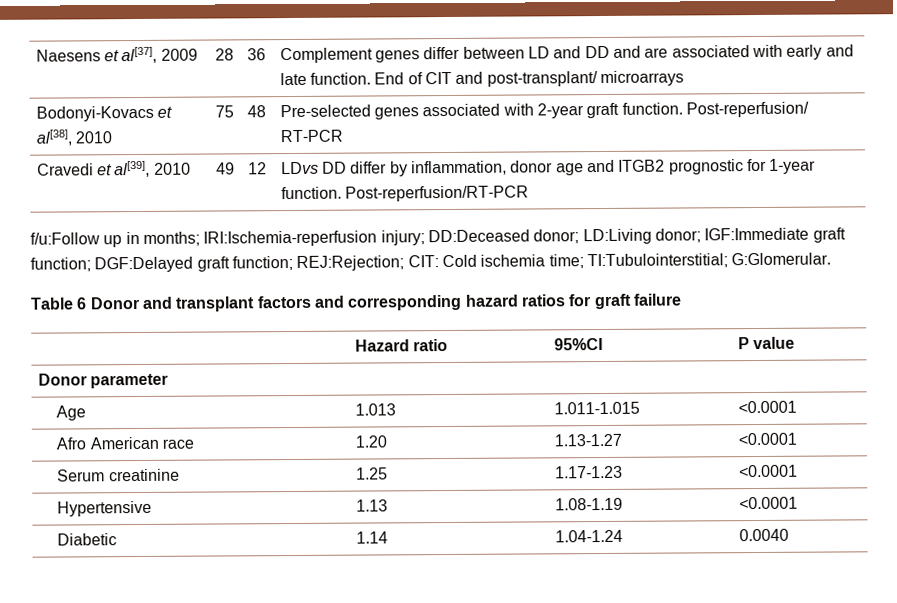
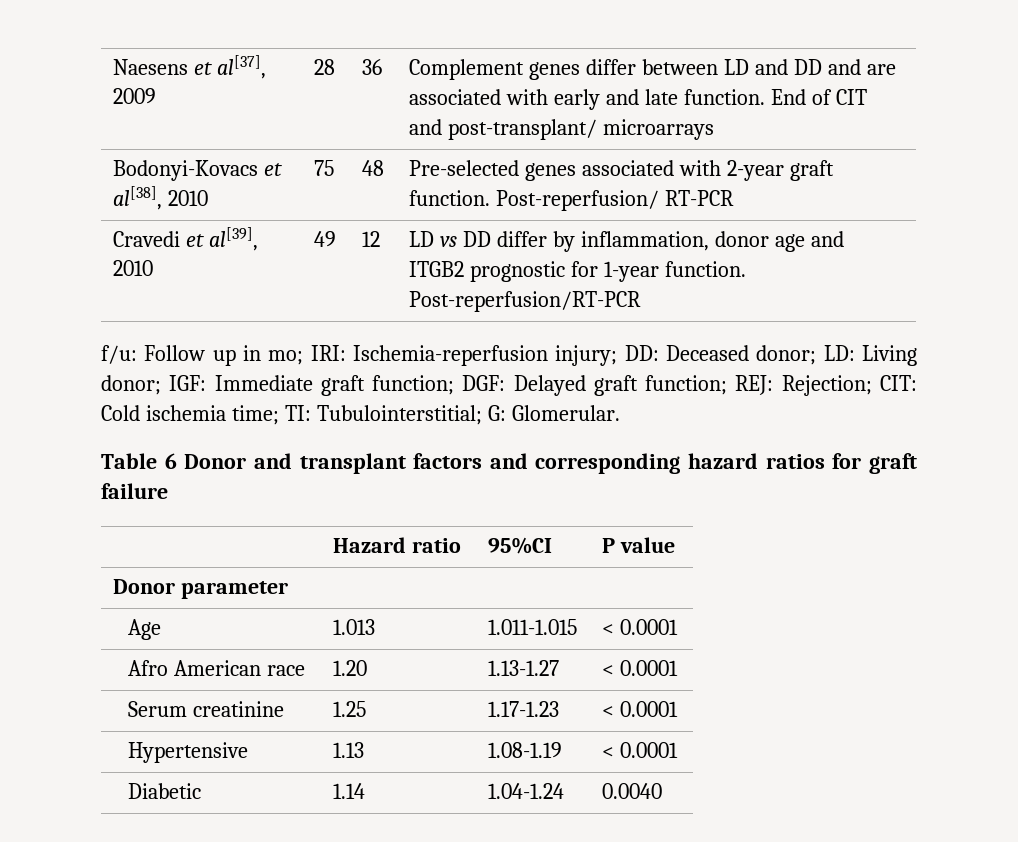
[280,161,319,175] LDvs -> [409,231,458,247] LD vs
[30,227,846,248] [30,252,832,273] f/u:Follow up in months; IRI:Ischemia-reperfusion injury; DD:Deceased donor; LD:Living donor; IGF:Immediate graft function; DGF:Delayed graft function; REJ:Rejection; CIT: Cold ischemia time; TI:Tubulointerstitial; G:Glomerular. -> [101,345,918,366] [101,375,917,396] [101,405,620,425] f/u: Follow up in mo; IRI: Ischemia-reperfusion injury; DD: Deceased donor; LD: Living donor; IGF: Immediate graft function; DGF: Delayed graft function; REJ: Rejection; CIT: Cold ischemia time; TI: Tubulointerstitial; G: Glomerular.
[737,400,797,414] <0.0001 -> [602,619,679,635] < 0.0001
[737,432,797,446] <0.0001 -> [602,660,679,676] < 0.0001
[738,464,798,478] <0.0001 -> [602,701,679,717] < 0.0001
[738,496,798,510] <0.0001 -> [602,742,679,758] < 0.0001

